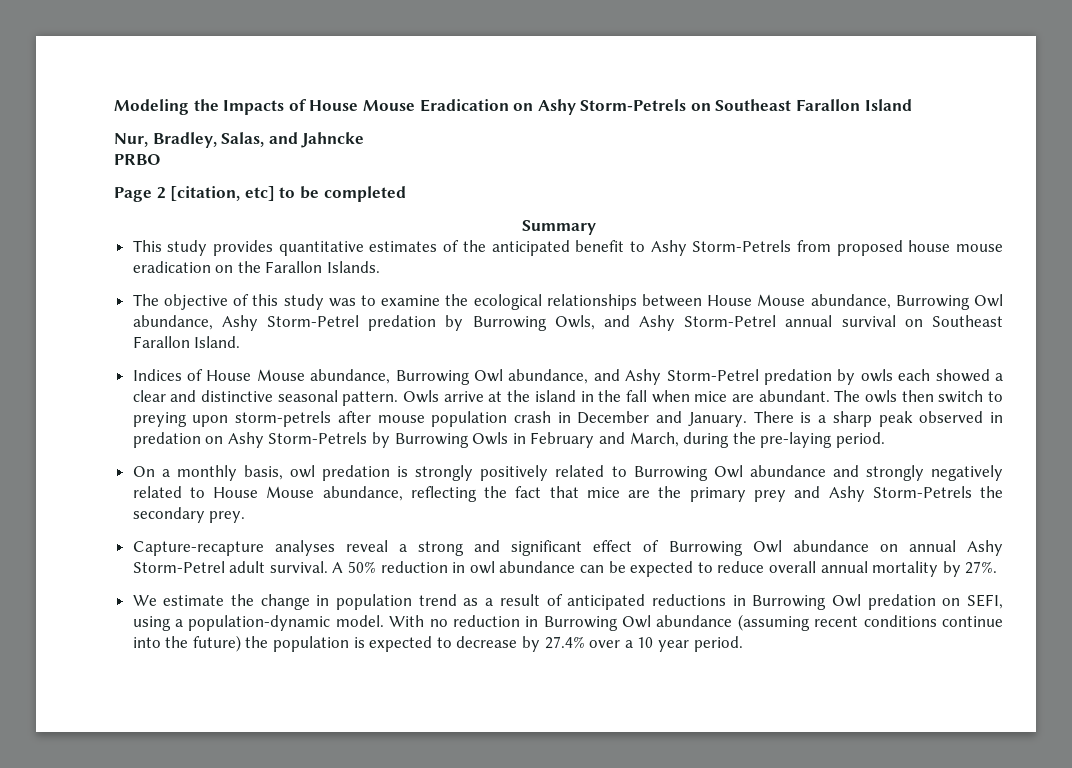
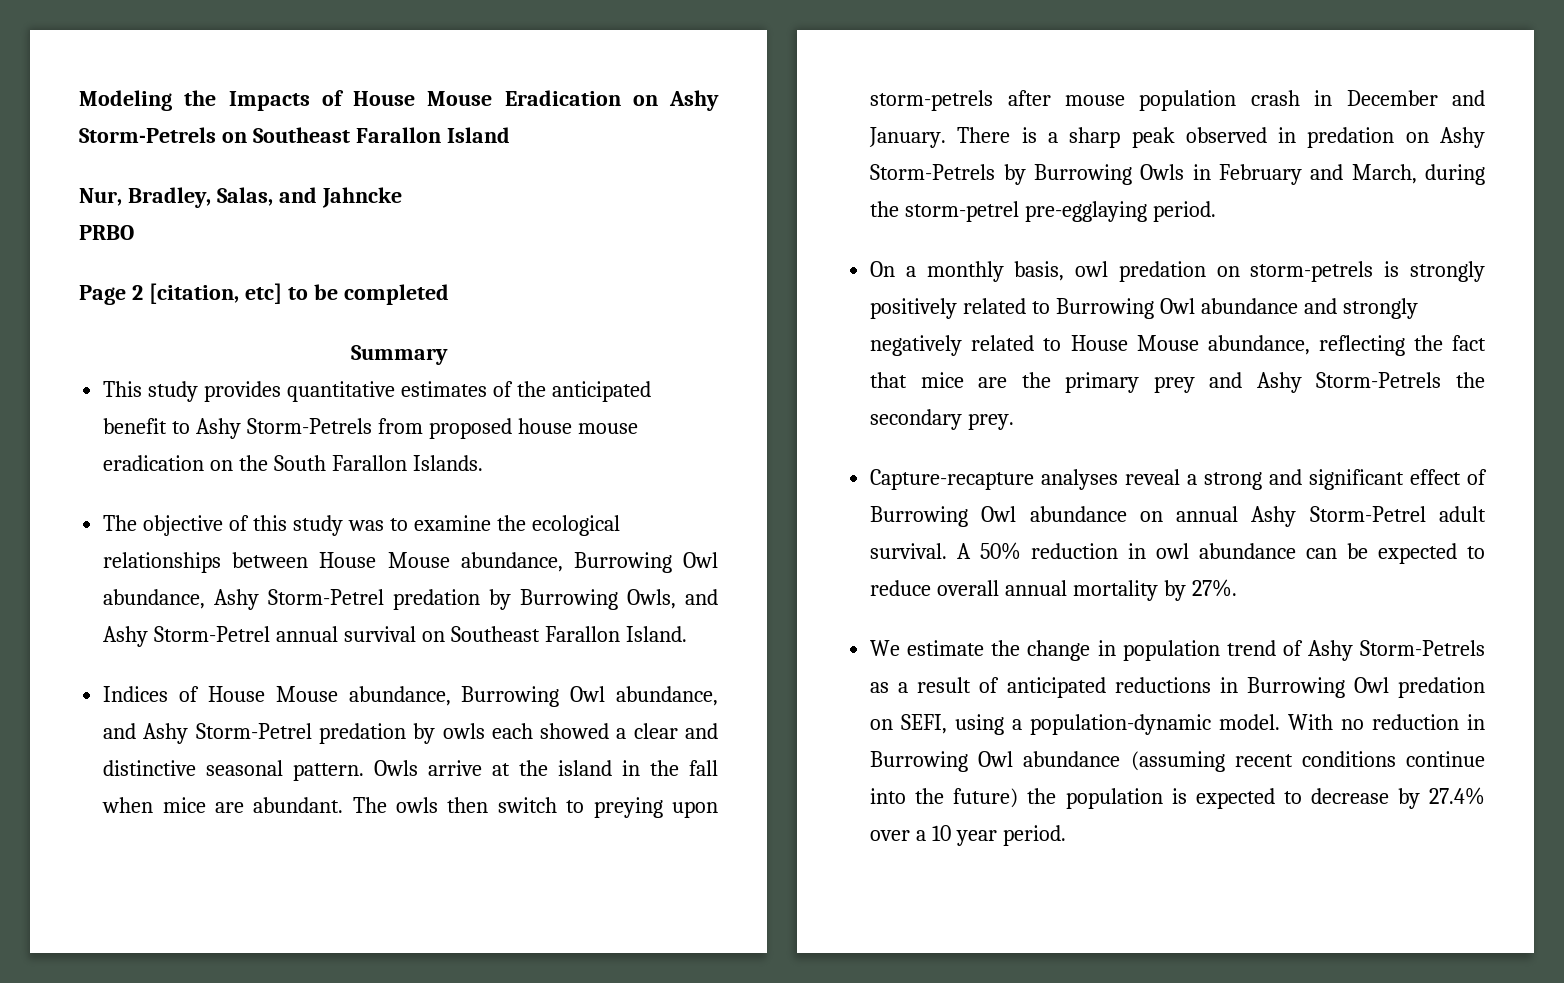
(261, 267) none -> [274,455,327,471] South
[760,432,833,448] pre-laying -> [905,201,1148,222] storm-petrel pre-egglaying
(391, 473) none -> [1216,261,1374,282] on storm-petrels
(457, 600) none -> [1282,640,1485,661] of Ashy Storm-Petrels

